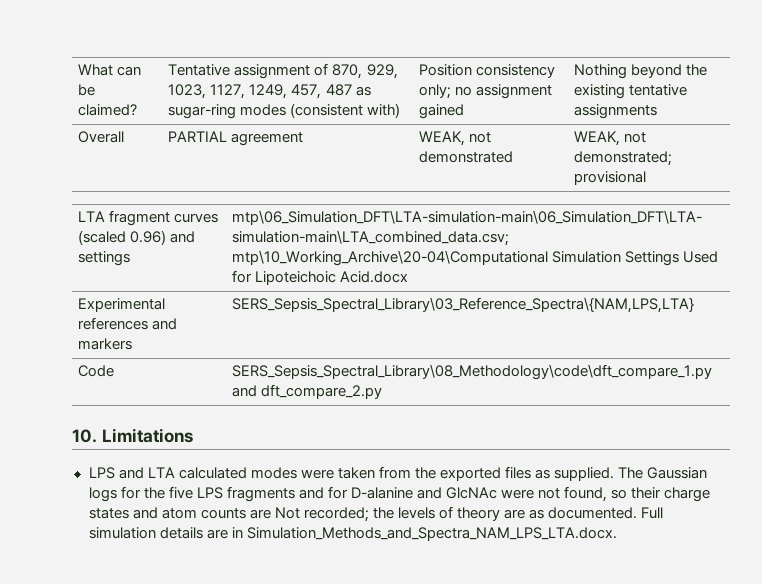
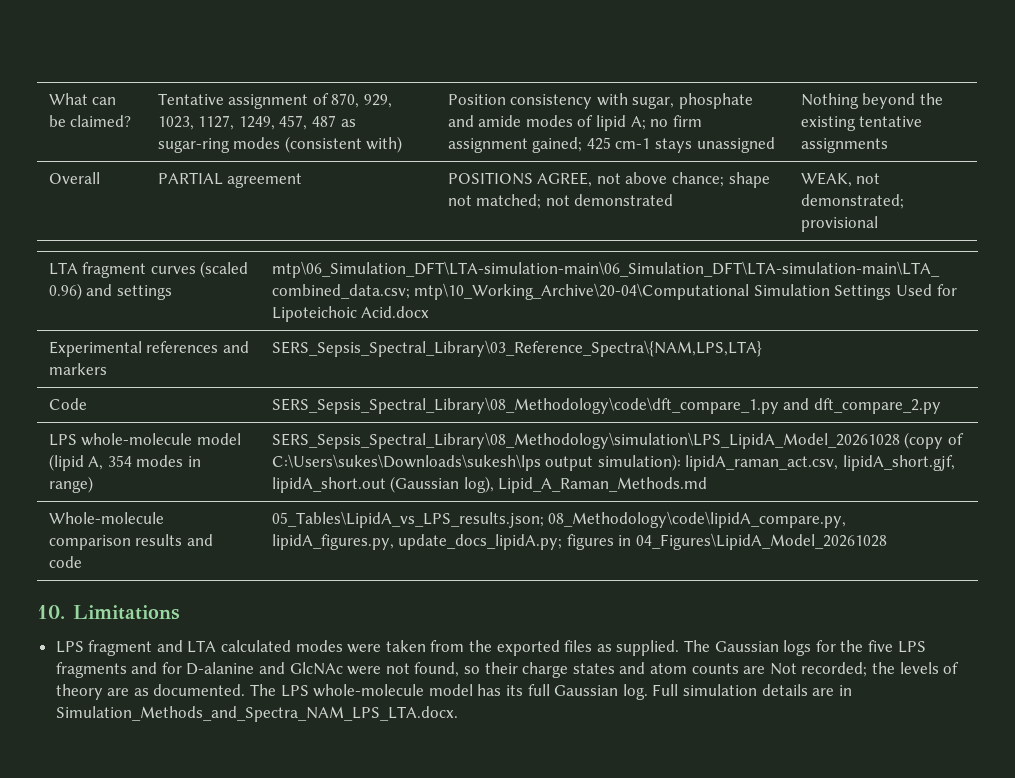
[419,84,553,99] [419,104,465,119] only; no assignment gained -> [596,93,754,109] [447,115,702,131] [447,137,775,153] with sugar, phosphate and amide modes of lipid A; no firm assignment gained; 425 cm-1 stays unassigned
[419,131,466,146] WEAK, -> [447,172,770,188] [447,194,542,209] POSITIONS AGREE, not above chance; shape not matched;
(383, 391) none -> [48,433,241,446] [48,454,202,471] [48,476,93,493] [271,432,964,449] [271,454,956,471] [271,476,708,493] [48,512,164,524] [48,534,213,550] [48,556,82,568] [271,511,847,528] [271,533,888,550] // LPS whole-molecule model (lipid A, 354 modes in range) | SERS_Sepsis_Spectral_Library\08_Methodology\simulation\LPS_LipidA_Model_20261028 (copy of C:\Users\sukes\Downloads\sukesh\lps output simulation): lipidA_raman_act.csv, lipidA_short.gjf, lipidA_short.out (Gaussian log), Lipid_A_Raman_Methods.md // Whole-molecule comparison results and code | 05_Tables\LipidA_vs_LPS_results.json; 08_Methodology\code\lipidA_compare.py, lipidA_figures.py, update_docs_lipidA.py; figures in 04_Figures\LipidA_Model_20261028
(115, 473) none -> [88,640,153,656] fragment
(638, 513) none -> [250,684,648,700] The LPS whole-molecule model has its full Gaussian log.

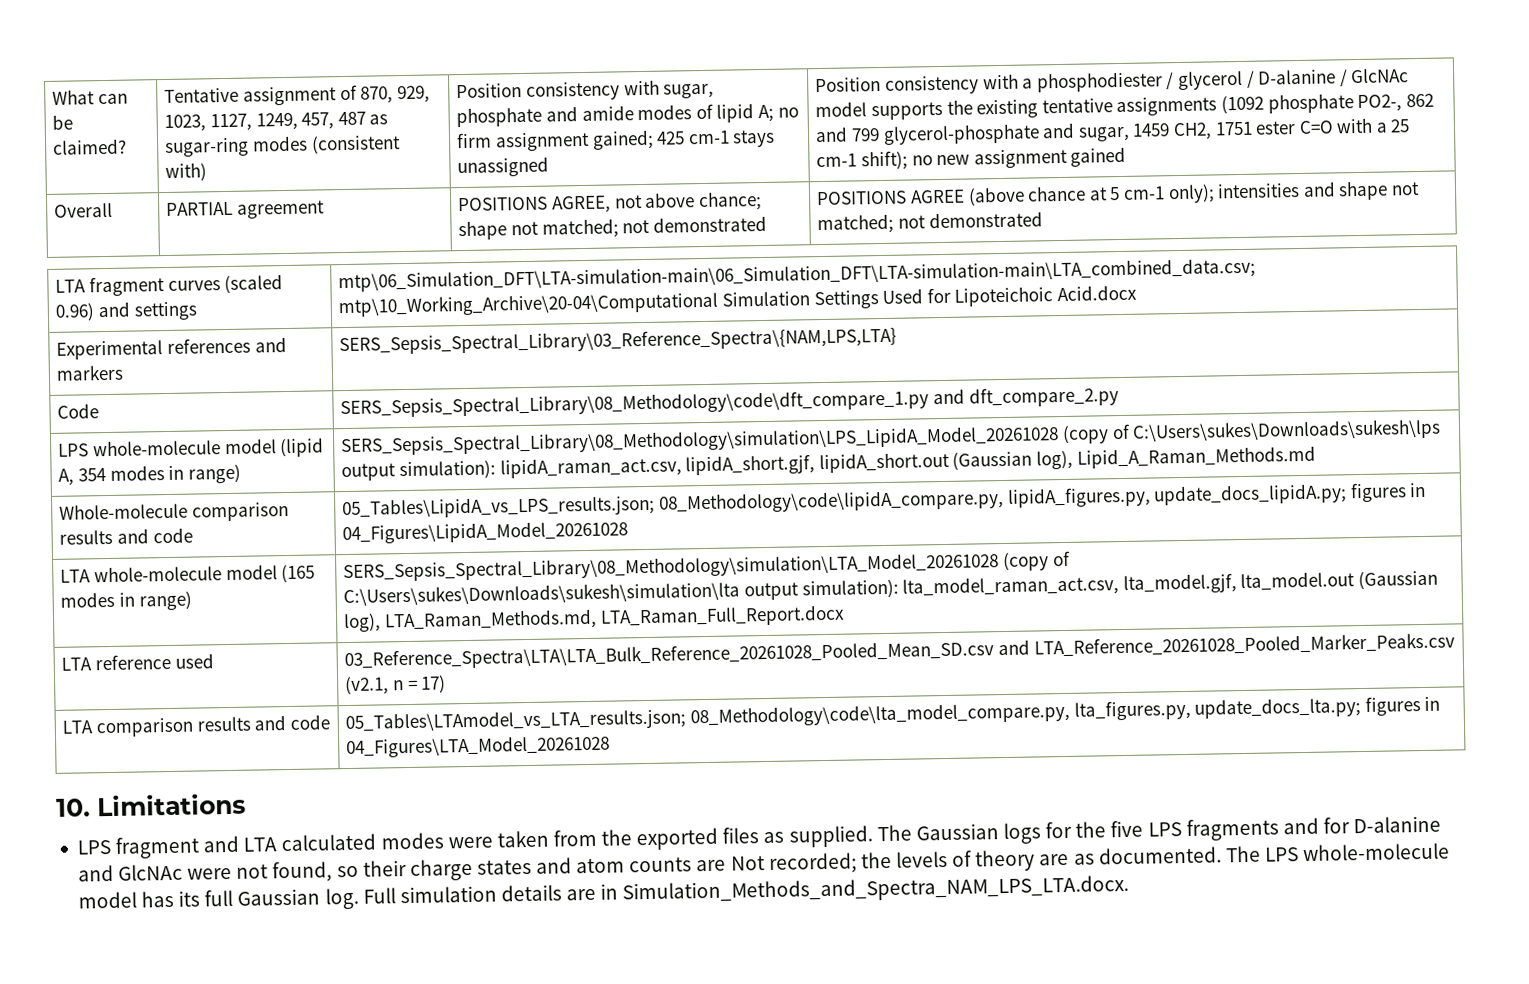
[800,93,943,109] [800,116,923,131] [800,138,888,153] Nothing beyond the existing tentative assignments -> [815,68,1410,95] [815,93,1434,121] [815,117,1411,145] [816,146,1127,171] Position consistency with a phosphodiester / glycerol / D-alanine / GlcNAc model supports the existing tentative assignments (1092 phosphate PO2-, 862 and 799 glycerol-phosphate and sugar, 1459 CH2, 1751 ester C=O with a 25 cm-1 shift); no new assignment gained
[800,172,881,187] [800,194,904,209] [800,216,878,232] WEAK, not demonstrated; provisional -> [816,180,1420,207] [817,211,1043,235] POSITIONS AGREE (above chance at 5 cm-1 only); intensities and shape not matched; not demonstrated
(888, 541) none -> [60,564,316,584] [60,591,192,611] [343,550,1071,583] [343,570,1438,607] [343,604,845,633] [61,653,214,671] [344,632,1455,671] [345,675,447,696] [62,714,330,738] [345,696,1441,734] [346,734,611,759] // LTA whole-molecule model (165 modes in range) | SERS_Sepsis_Spectral_Library\08_Methodology\simulation\LTA_Model_20261028 (copy of C:\Users\sukes\Downloads\sukesh\simulation\lta output simulation): lta_model_raman_act.csv, lta_model.gjf, lta_model.out (Gaussian log), LTA_Raman_Methods.md, LTA_Raman_Full_Report.docx // LTA reference used | 03_Reference_Spectra\LTA\LTA_Bulk_Reference_20261028_Pooled_Mean_SD.csv and LTA_Reference_20261028_Pooled_Marker_Peaks.csv (v2.1, n = 17) // LTA comparison results and code | 05_Tables\LTAmodel_vs_LTA_results.json; 08_Methodology\code\lta_model_compare.py, lta_figures.py, update_docs_lta.py; figures in 04_Figures\LTA_Model_20261028

